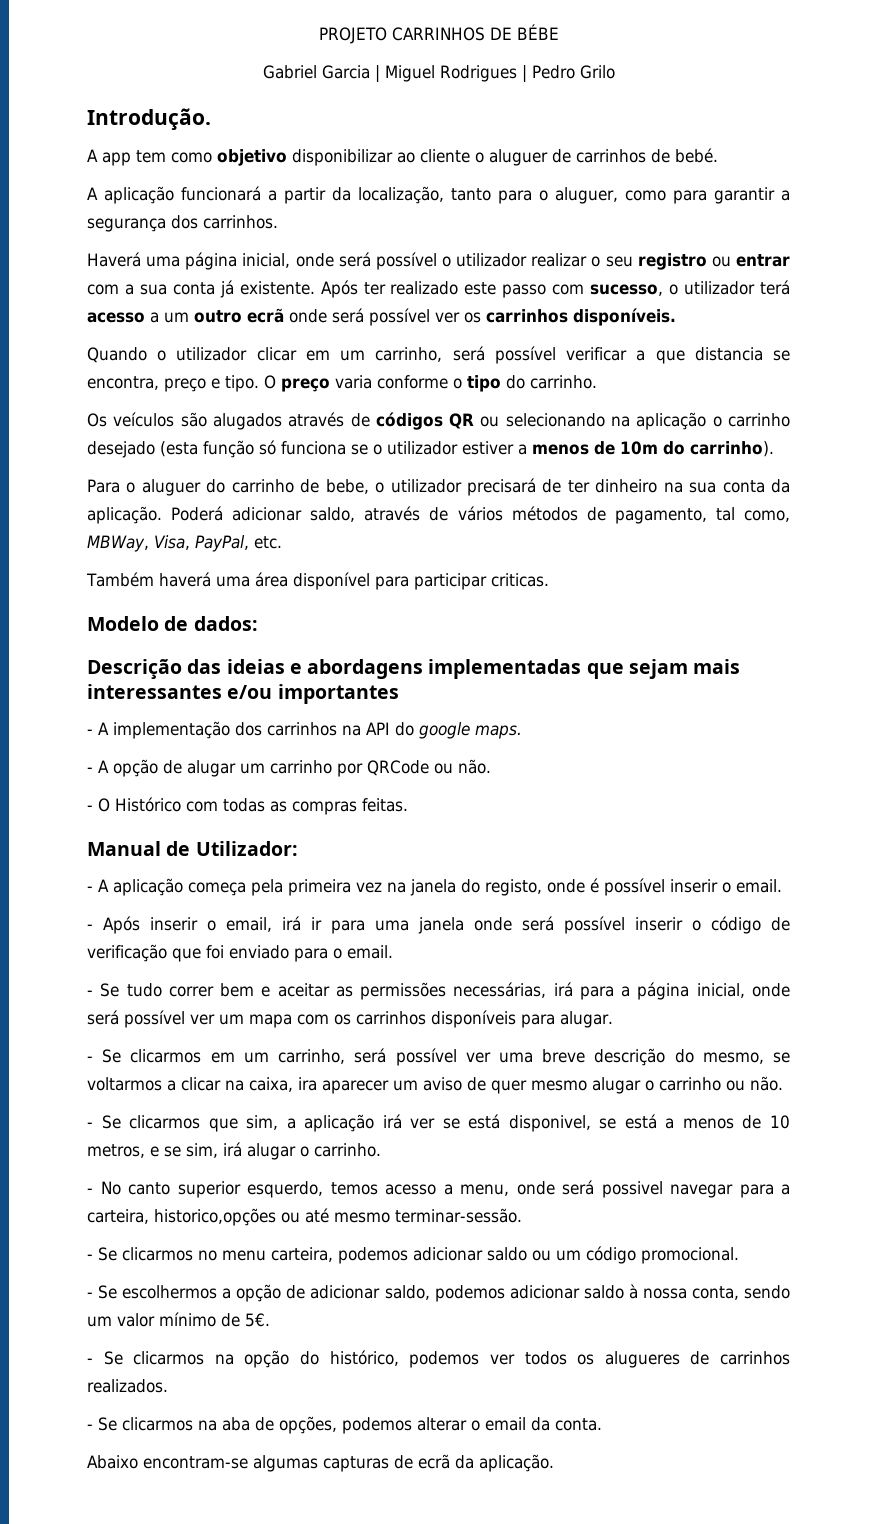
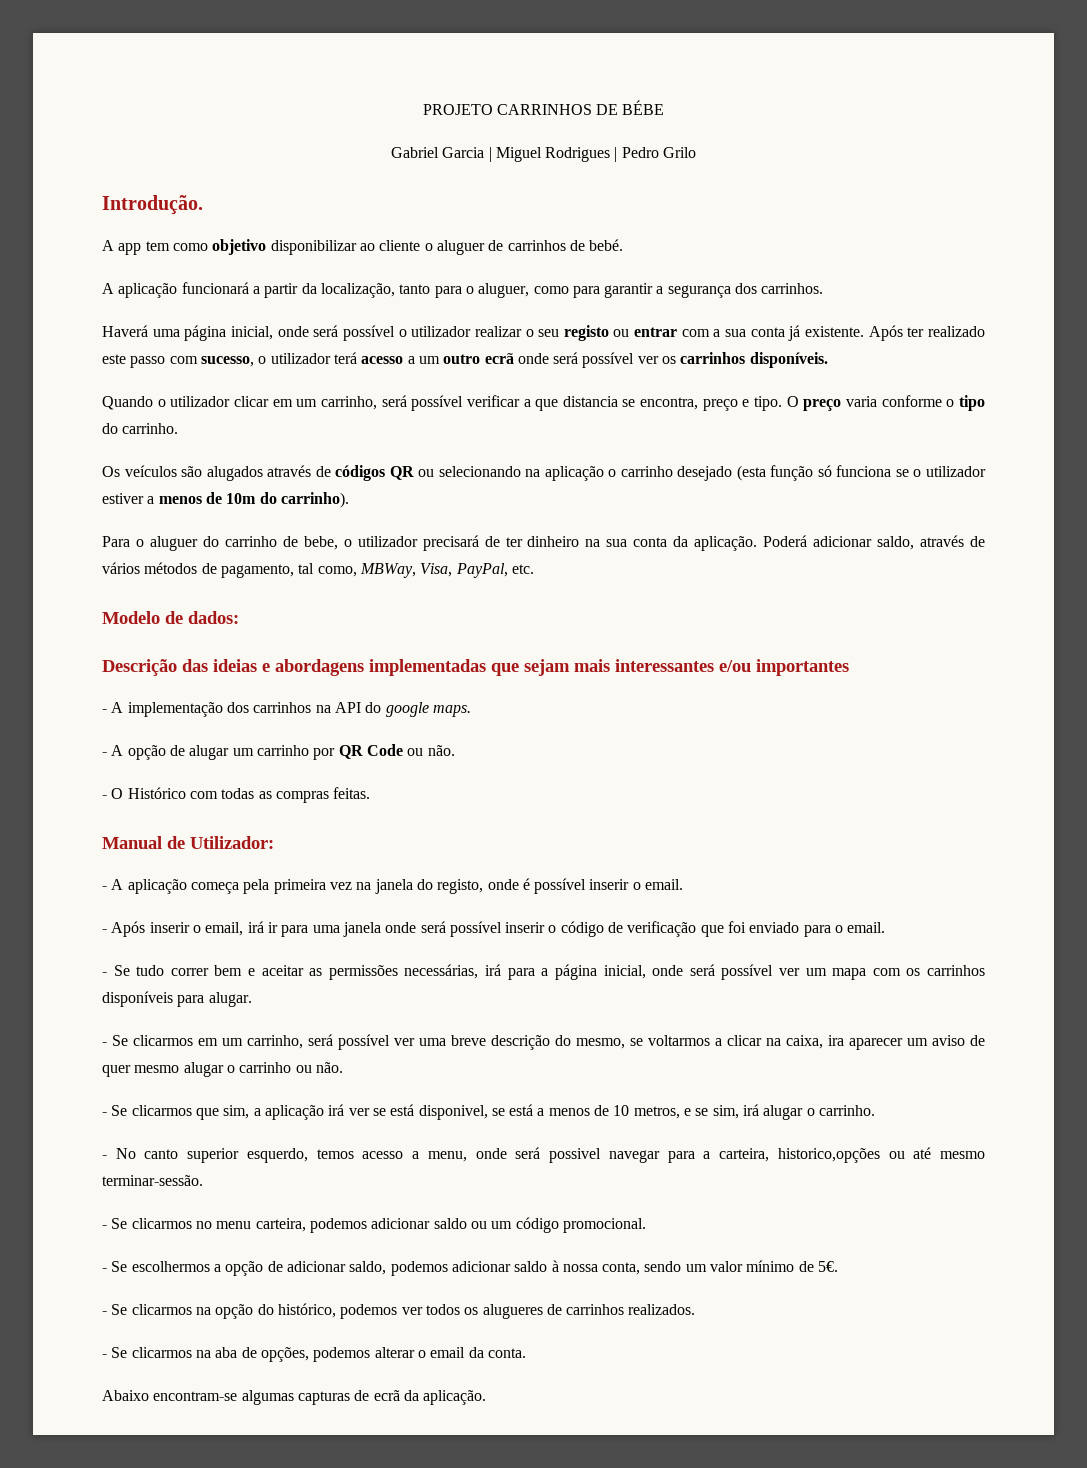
[637,253,707,270] registro -> [563,325,609,341] registo
[86,572,549,590] // Também haverá uma área disponível para participar criticas. -> (534, 569) none
[367,760,429,776] QRCode -> [338,744,403,759] QR Code

